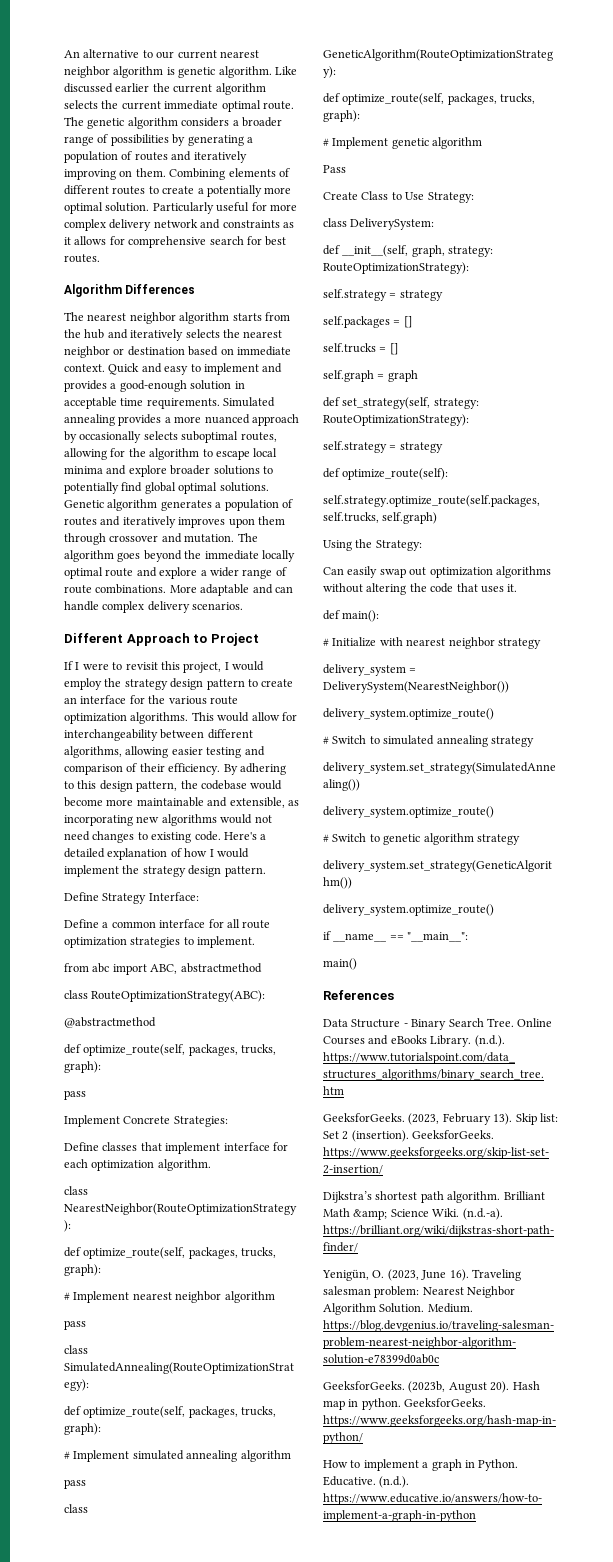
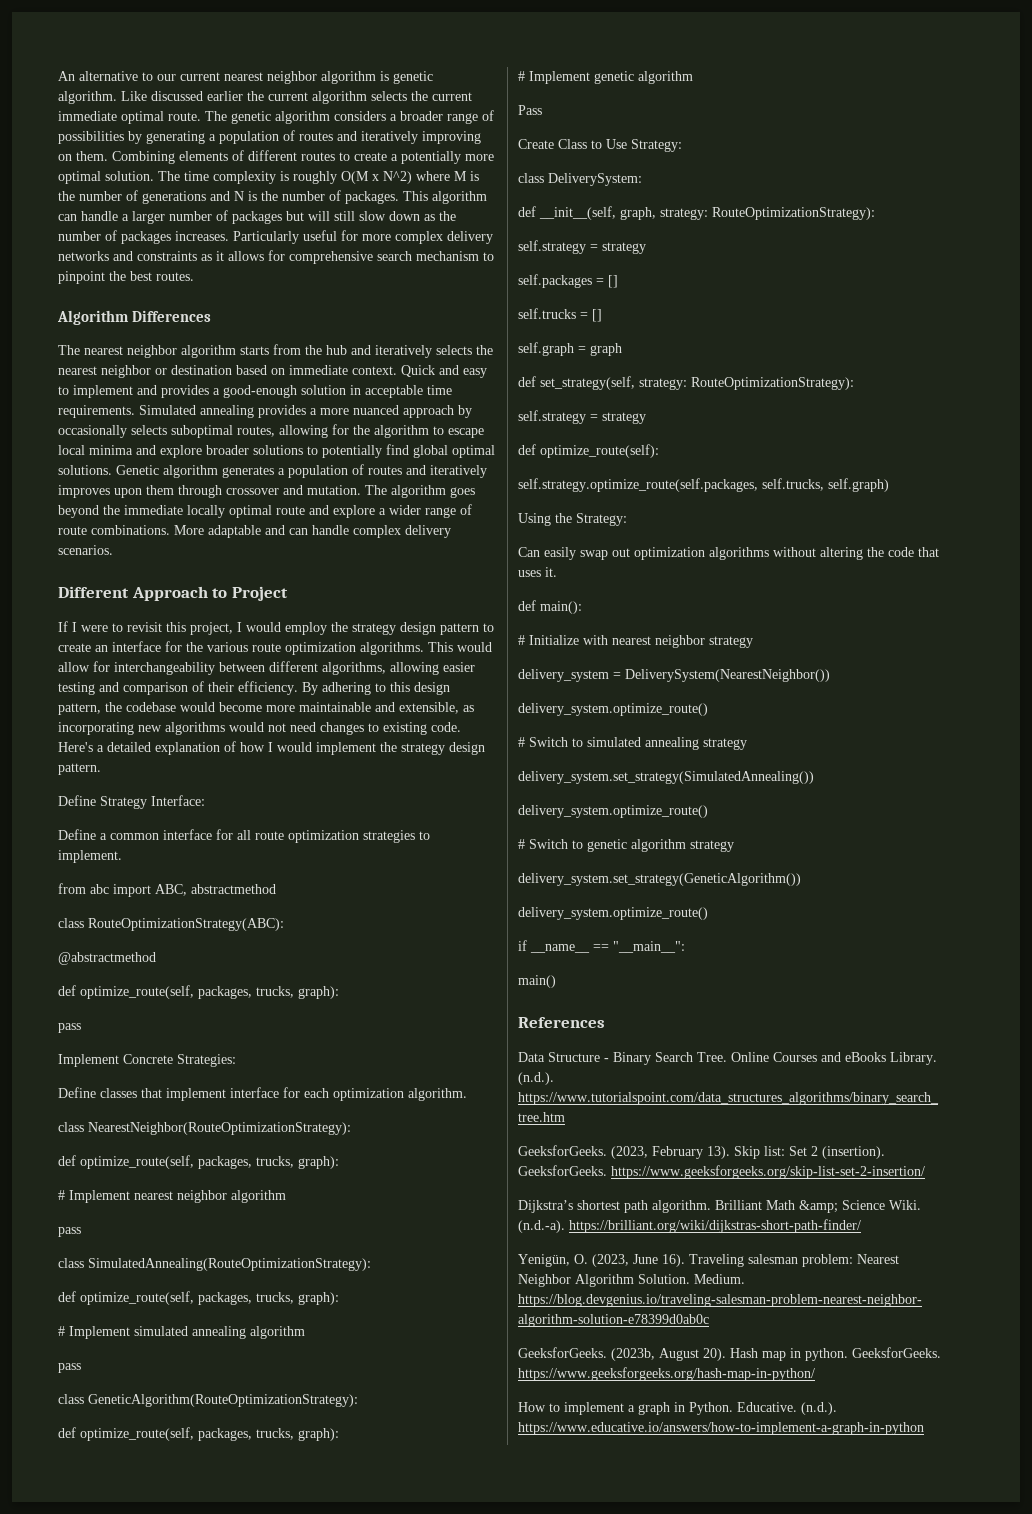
(150, 207) none -> [158,171,479,184] [58,190,487,204] [58,210,456,224] [58,230,229,244] The time complexity is roughly O(M x N^2) where M is the number of generations and N is the number of packages. This algorithm can handle a larger number of packages but will still slow down as the number of packages increases.
[153,219,198,228] network -> [58,251,109,261] networks
[246,236,262,245] for -> [416,251,494,261] [58,271,126,284] mechanism to pinpoint the

